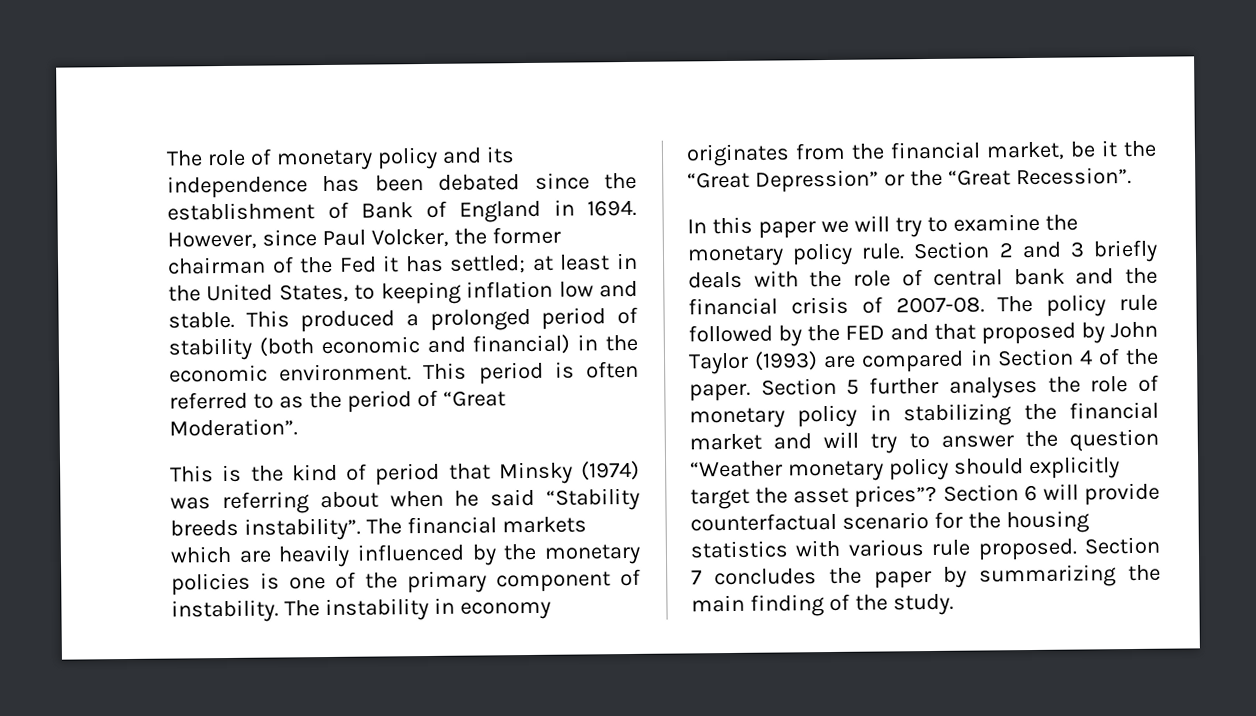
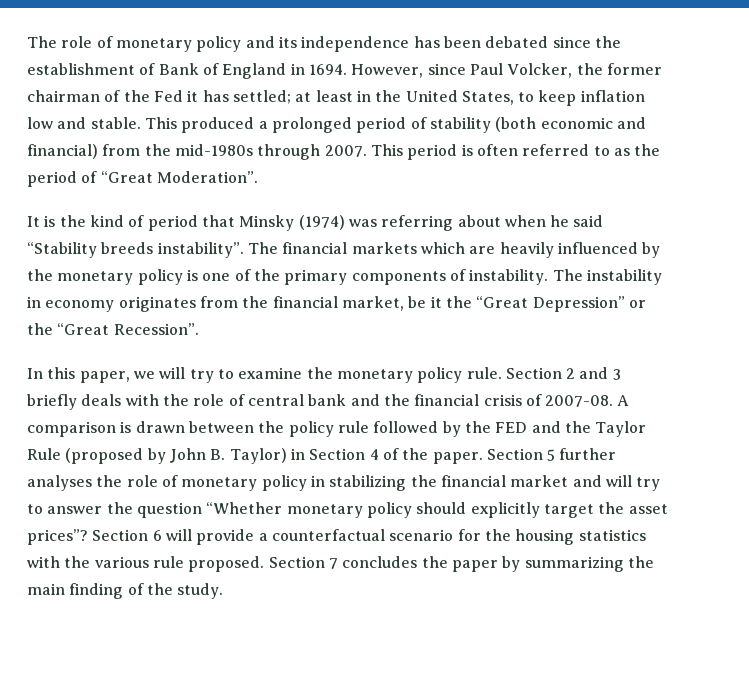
[380,281,462,305] keeping -> [538,90,577,106] keep
[577,334,638,352] [169,363,413,383] in the economic environment. -> [102,144,367,160] from the mid-1980s through 2007.
[170,465,214,483] This -> [27,216,40,227] It
[171,572,251,596] policies -> [137,269,183,285] policy
[496,571,611,593] component -> [351,271,446,285] components
[757,221,816,239] paper -> [79,371,130,383] paper,
[997,295,1034,313] The -> [617,395,630,406] [27,421,285,437] A comparison is drawn between the
[934,321,1158,345] [688,350,965,375] that proposed by John Taylor (1993) are compared -> [564,421,647,437] [27,448,287,464] the Taylor Rule (proposed by John B. Taylor)
[690,460,783,478] “Weather -> [206,502,283,514] “Whether
(1160, 494) none -> [258,533,268,541] a
(841, 548) none -> [64,556,91,568] the

